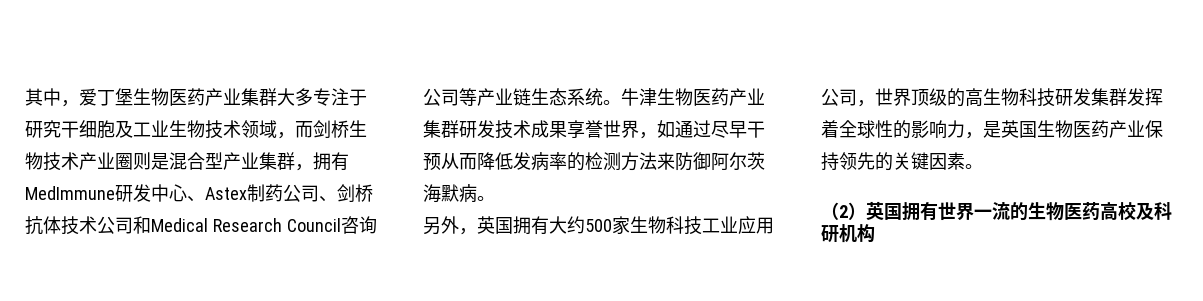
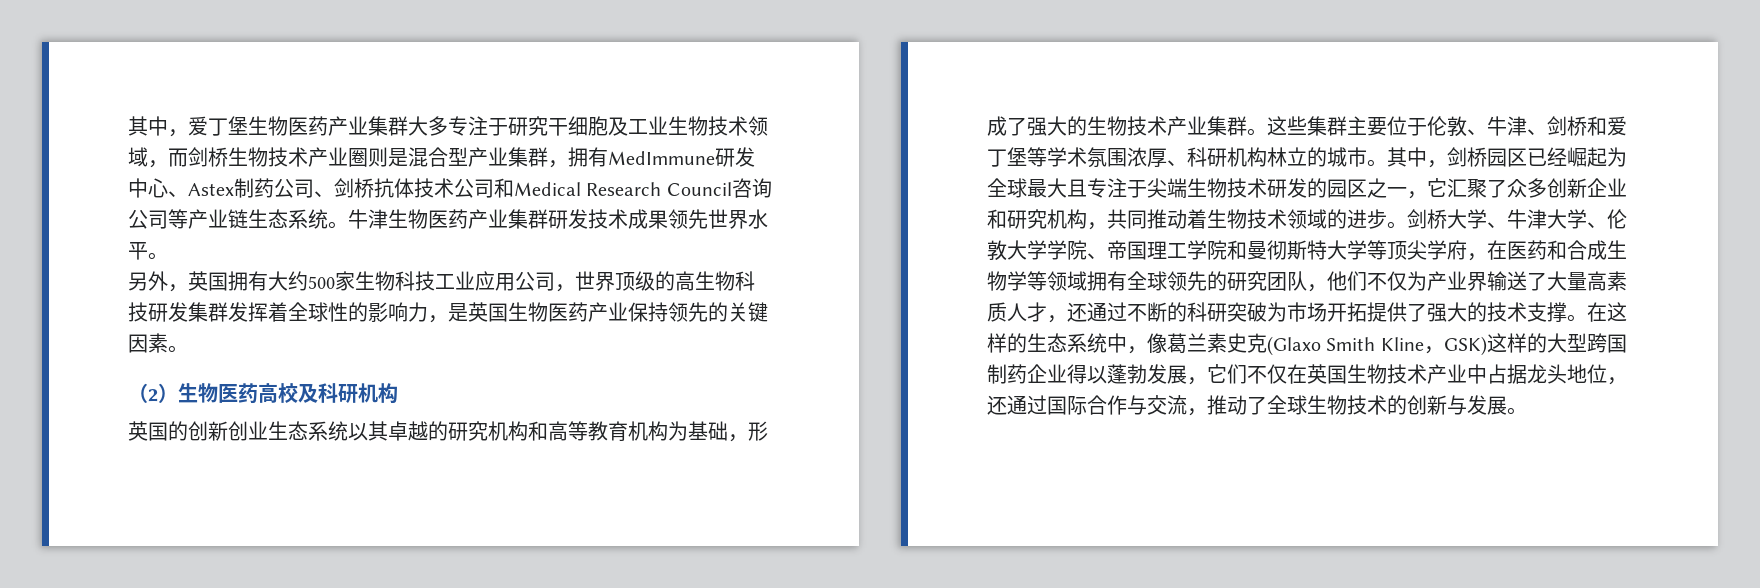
[567,120,765,139] [423,152,765,171] [423,184,477,203] 享誉世界，如通过尽早干预从而降低发病率的检测方法来防御阿尔茨海默病 -> [668,209,768,229] [128,242,148,260] 领先世界水平
[866,201,1028,221] 英国拥有世界一流的 -> (178, 393) none
(875, 233) none -> [128,421,768,442] [987,116,1627,137] [987,147,1627,168] [987,178,1627,199] [987,209,1627,230] [987,240,1627,261] [987,271,1627,292] [987,302,1627,323] [987,333,1627,356] [987,364,1627,385] [987,395,1527,416] // 英国的创新创业生态系统以其卓越的研究机构和高等教育机构为基础，形成了强大的生物技术产业集群。这些集群主要位于伦敦、牛津、剑桥和爱丁堡等学术氛围浓厚、科研机构林立的城市。其中，剑桥园区已经崛起为全球最大且专注于尖端生物技术研发的园区之一，它汇聚了众多创新企业和研究机构，共同推动着生物技术领域的进步。剑桥大学、牛津大学、伦敦大学学院、帝国理工学院和曼彻斯特大学等顶尖学府，在医药和合成生物学等领域拥有全球领先的研究团队，他们不仅为产业界输送了大量高素质人才，还通过不断的科研突破为市场开拓提供了强大的技术支撑。在这样的生态系统中，像葛兰素史克(Glaxo Smith Kline，GSK)这样的大型跨国制药企业得以蓬勃发展，它们不仅在英国生物技术产业中占据龙头地位，还通过国际合作与交流，推动了全球生物技术的创新与发展。

